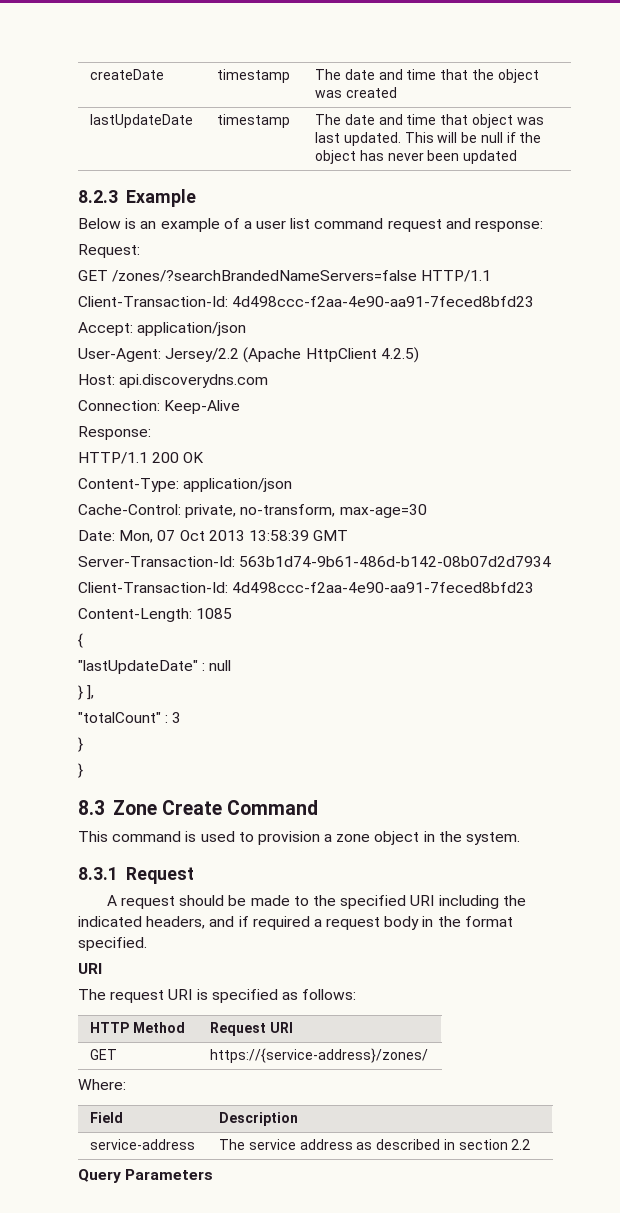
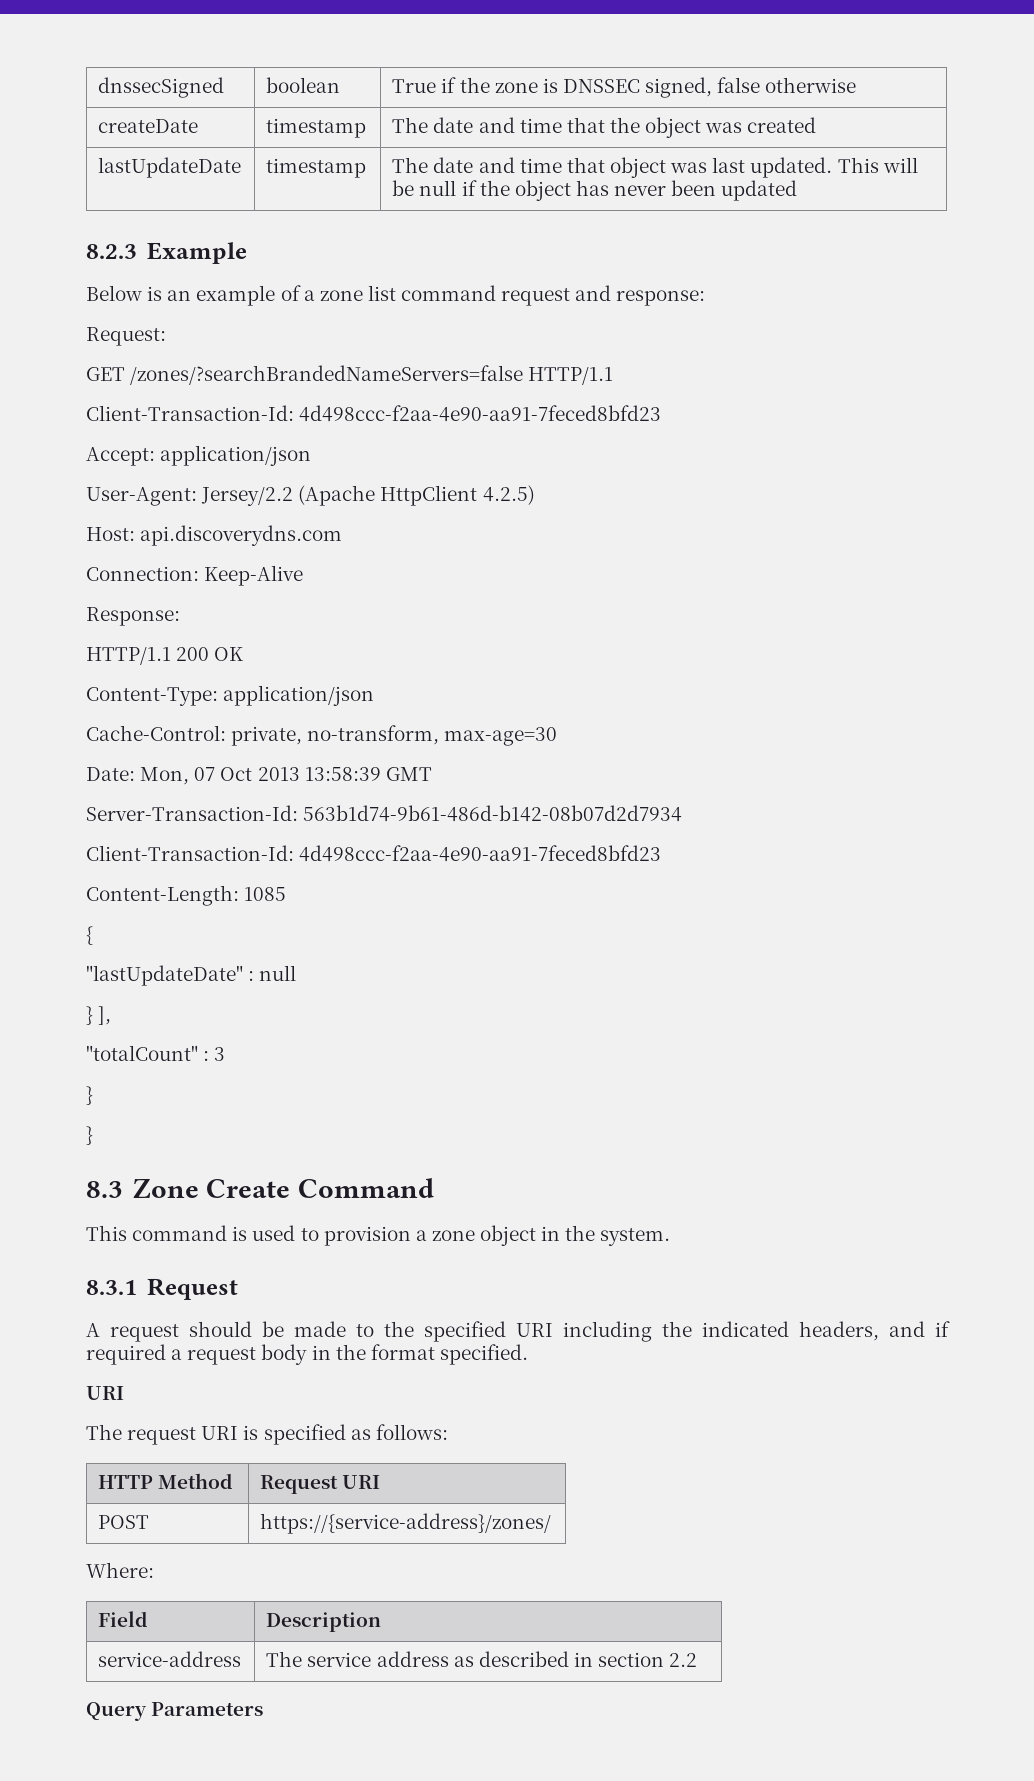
(89, 74) none -> [98,77,225,98] [266,77,341,93] [392,77,857,98] dnssecSigned | boolean | True if the zone is DNSSEC signed, false otherwise //
[256,220,287,229] user -> [319,290,363,301] zone
[89,1049,117,1060] GET -> [98,1515,150,1529] POST

